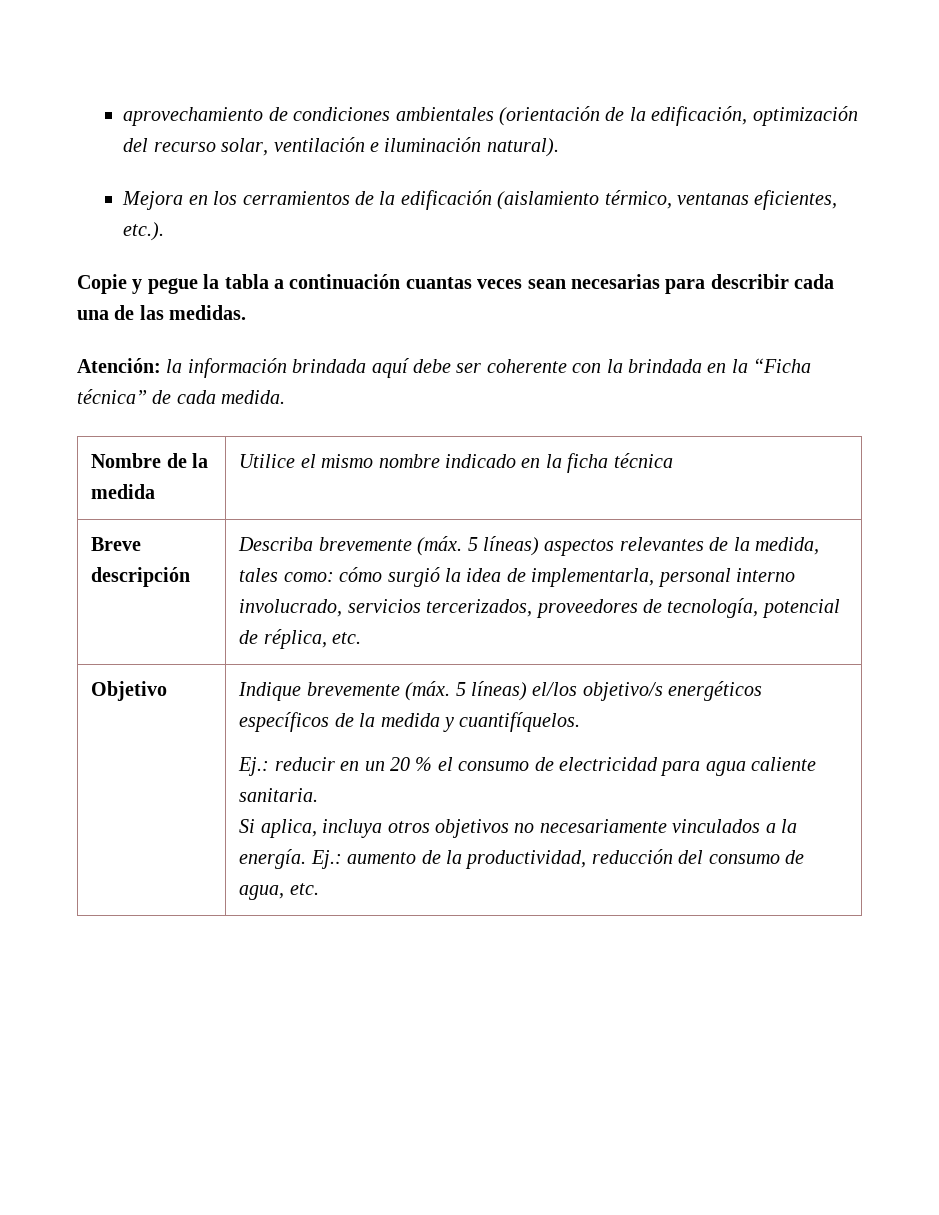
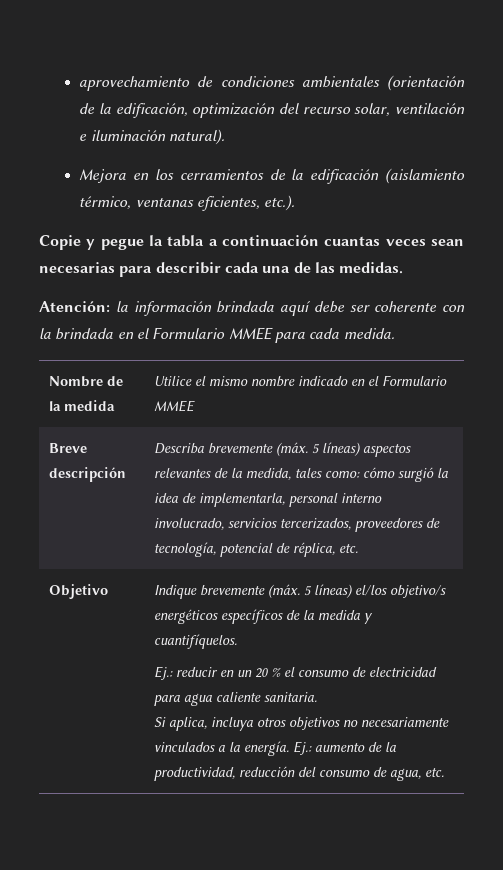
[731,358,812,373] [77,389,172,404] la “Ficha técnica” de -> [136,327,305,343] el Formulario MMEE para
[545,453,673,473] la ficha técnica -> [367,375,447,386] [153,400,195,412] el Formulario MMEE

